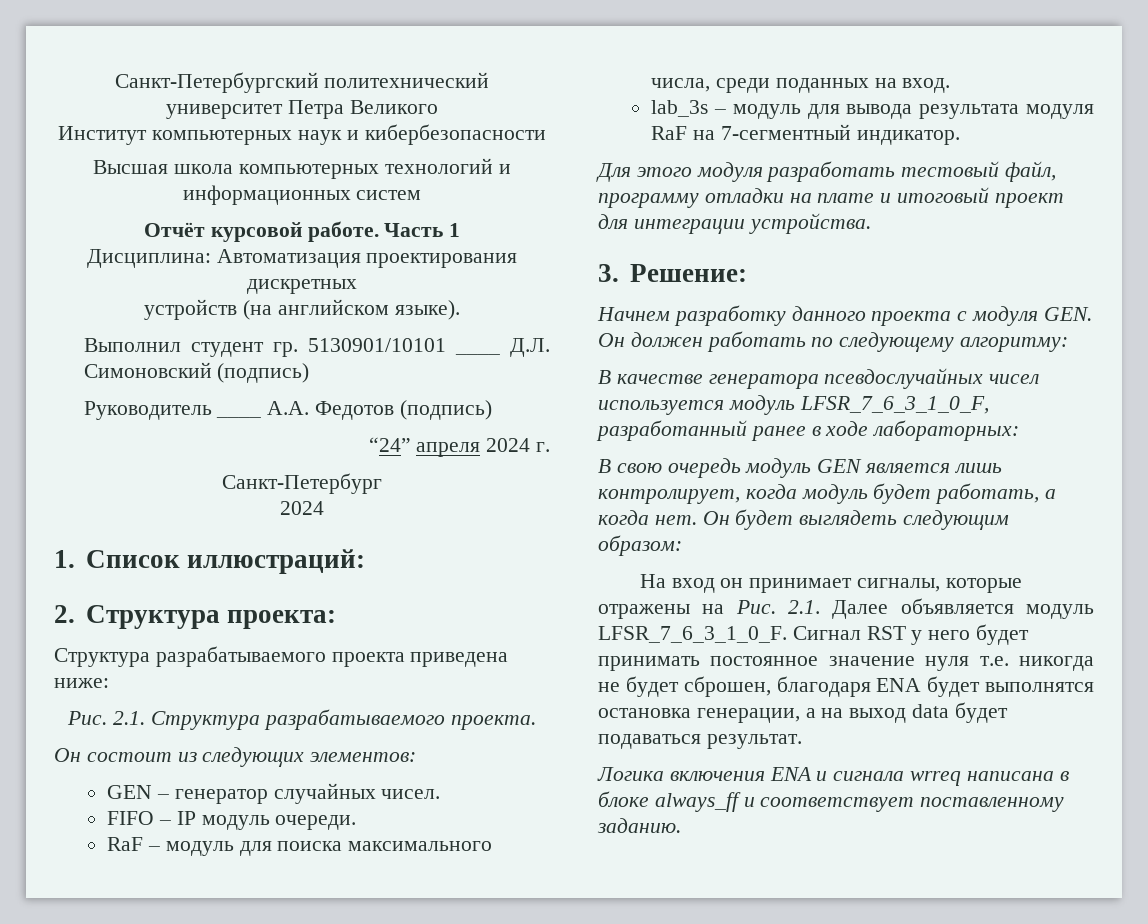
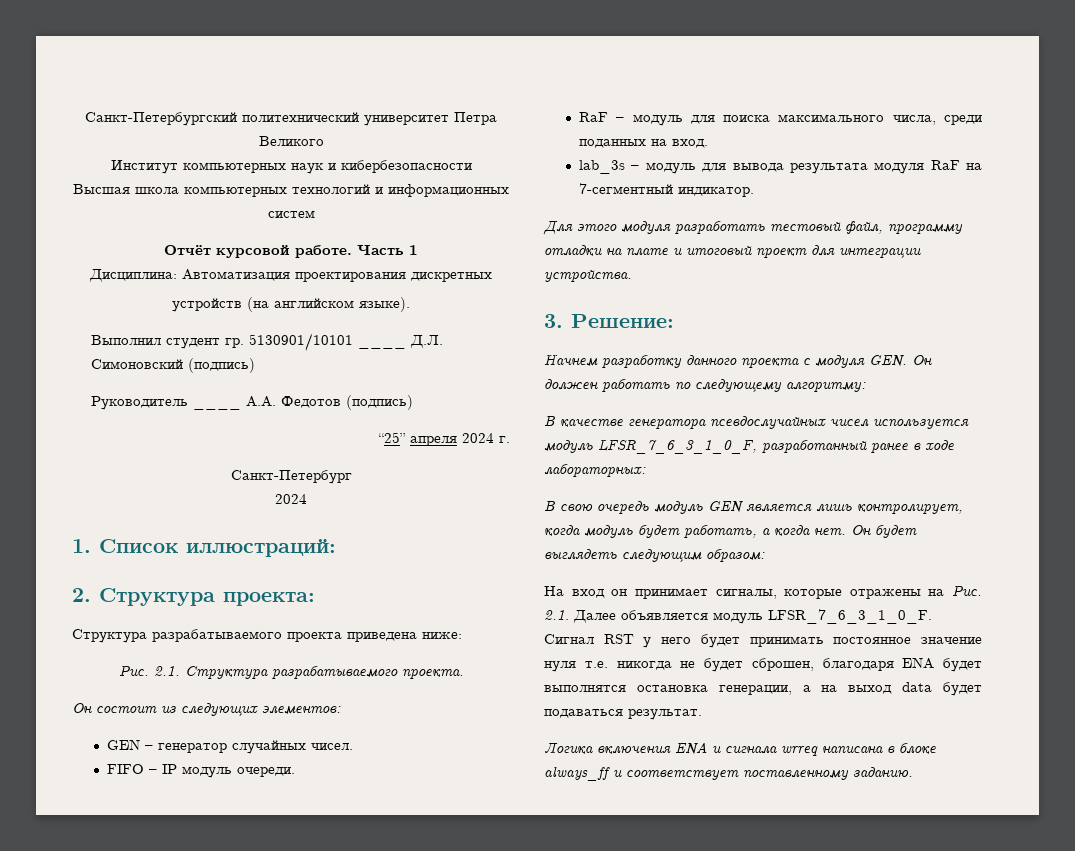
[368,437,411,452] “24” -> [378,432,406,443] “25”

